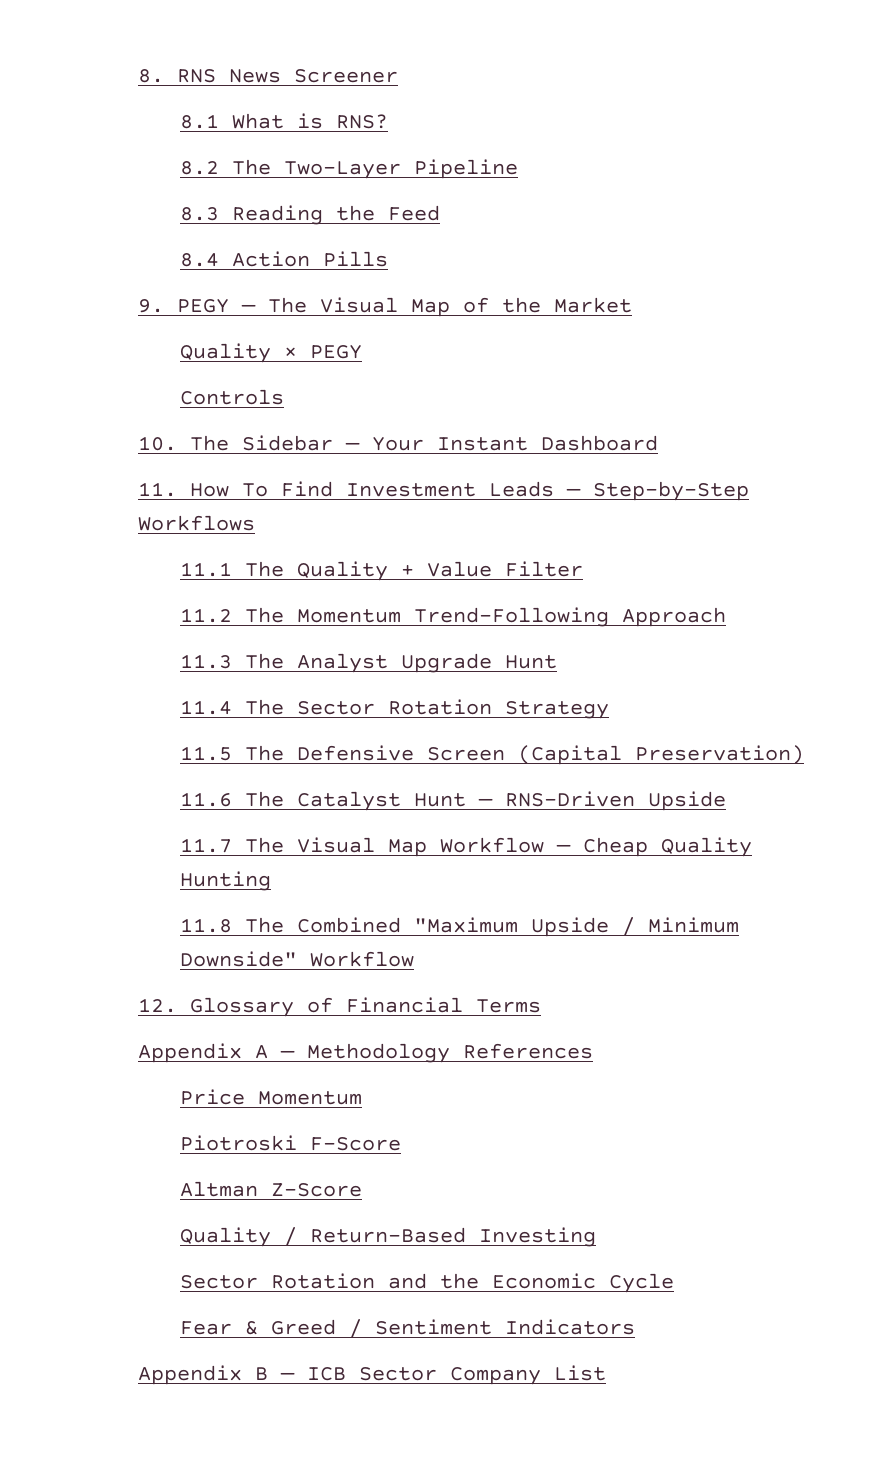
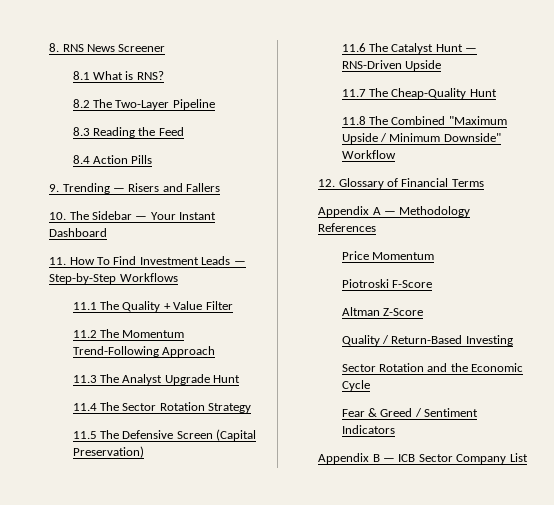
[176,297,632,317] [180,343,363,363] [180,389,285,405] PEGY — The Visual Map of the Market // Quality × PEGY // Controls -> [62,183,221,194] Trending — Risers and Fallers
[297,837,753,857] [180,871,272,891] Visual Map Workflow — Cheap Quality Hunting -> [391,88,497,99] Cheap-Quality Hunt

